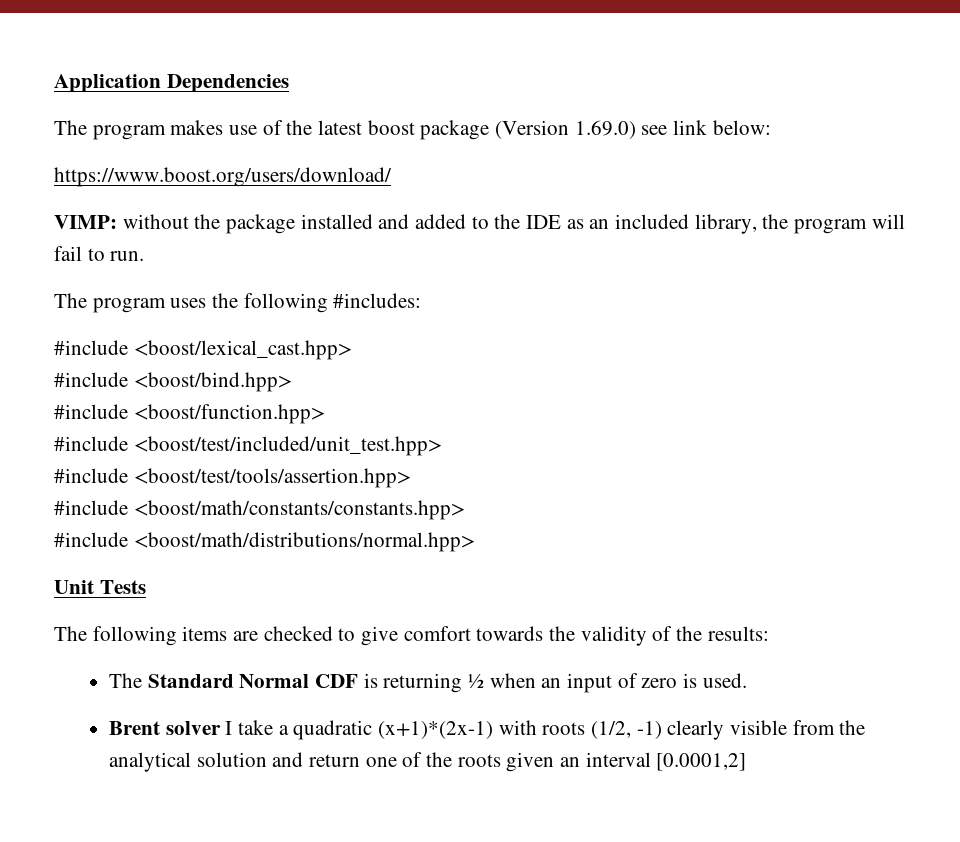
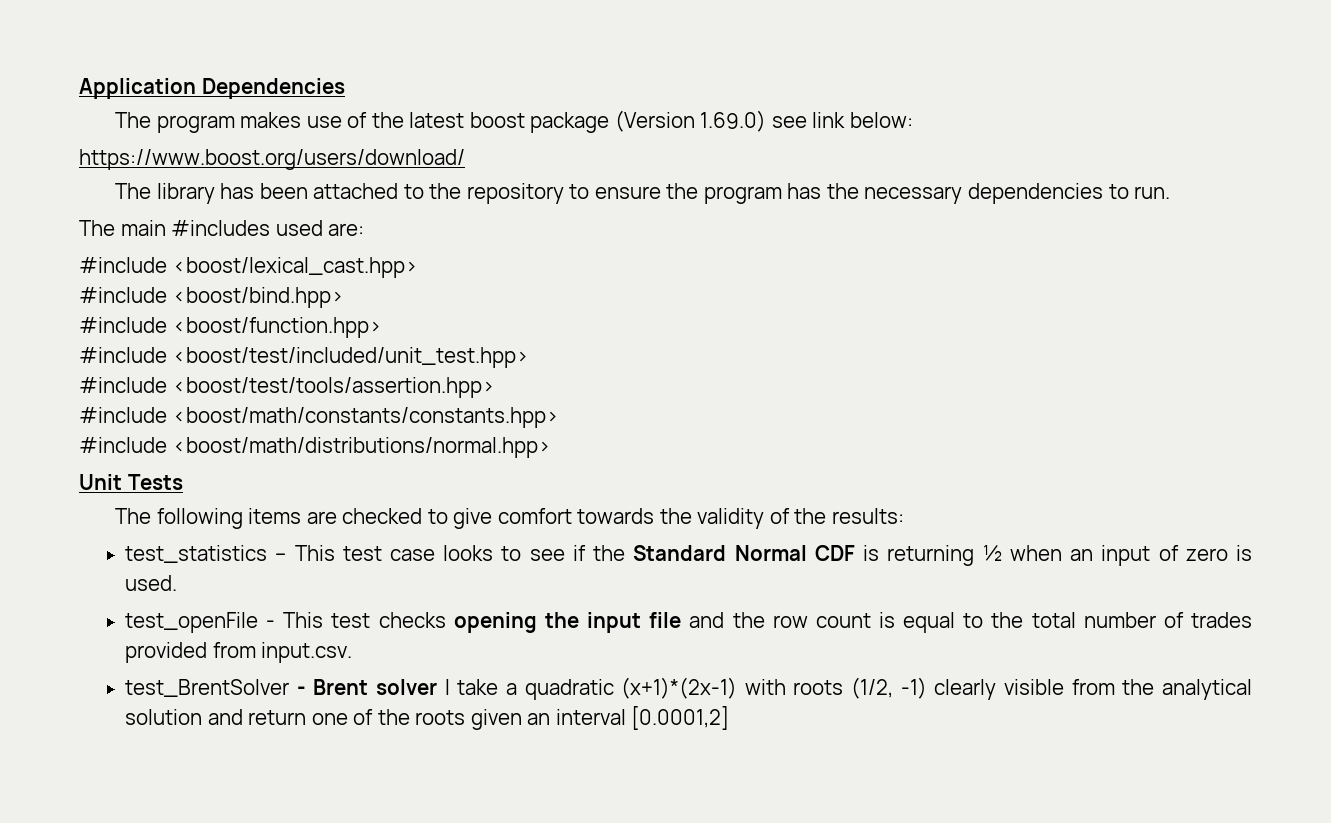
[54,214,905,234] [54,246,145,261] [54,293,422,313] VIMP: without the package installed and added to the IDE as an included library, the program will fail to run. // The program uses the following #includes: -> [114,183,1171,204] [79,220,365,236] The library has been attached to the repository to ensure the program has the necessary dependencies to run. // The main #includes used are:
[109,673,143,688] The -> [125,545,626,563] test_statistics – This test case looks to see if the
(747, 680) none -> [125,612,1252,633] [125,642,353,663] [125,679,306,697] test_openFile - This test checks opening the input file and the row count is equal to the total number of trades provided from input.csv. // test_BrentSolver -

